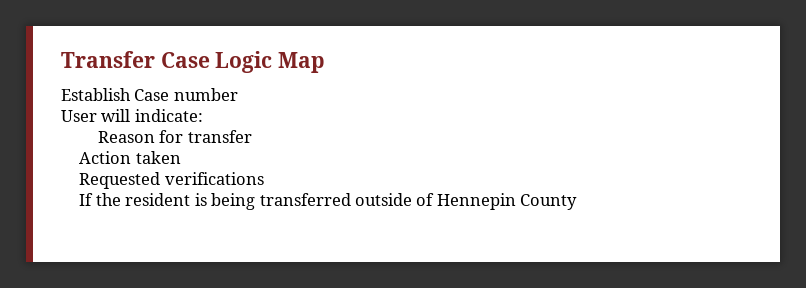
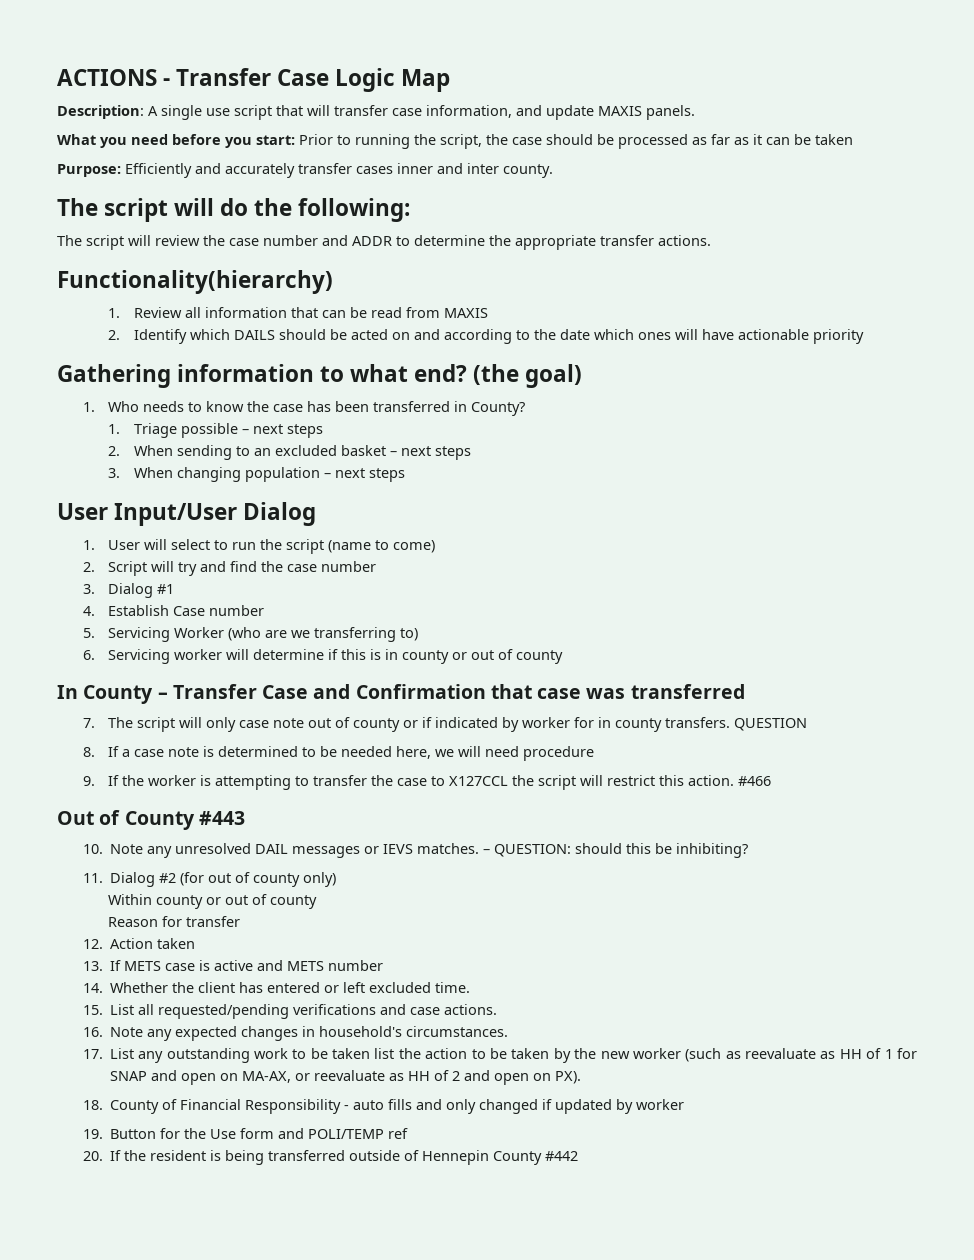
(61, 59) none -> [57,69,171,86] ACTIONS -
[61,88,238,101] [61,109,203,122] Establish Case number // User will indicate: -> [57,105,695,120] [57,134,853,149] [57,163,553,178] [57,198,411,222] [57,235,711,250] [57,270,333,294] [108,307,488,318] [108,329,864,344] [57,364,583,388] [82,401,526,416] [108,423,323,438] [108,445,471,460] [108,467,405,482] [57,502,317,526] [82,539,436,554] [82,561,377,576] [82,583,175,598] [82,605,265,616] [82,627,419,642] [82,649,564,664] [57,684,745,704] [82,717,808,732] [82,746,595,761] [82,775,772,790] [57,810,245,830] [82,843,748,858] [82,872,336,887] [108,894,318,909] Description: A single use script that will transfer case information, and update MAXIS panels. // What you need before you start: Prior to running the script, the case should be processed as far as it can be taken // Purpose: Efficiently and accurately transfer cases inner and inter county. // The script will do the following: // The script will review the case number and ADDR to determine the appropriate transfer actions. // Functionality(hierarchy) // 1. Review all information that can be read from MAXIS // 2. Identify which DAILS should be acted on and according to the date which ones will have actionable priority // Gathering information to what end? (the goal) // 1. Who needs to know the case has been transferred in County? // 1. Triage possible – next steps // 2. When sending to an excluded basket – next steps // 3. When changing population – next steps // User Input/User Dialog // 1. User will select to run the script (name to come) // 2. Script will try and find the case number // 3. Dialog #1 // 4. Establish Case number // 5. Servicing Worker (who are we transferring to) // 6. Servicing worker will determine if this is in county or out of county // In County – Transfer Case and Confirmation that case was transferred // 7. The script will only case note out of county or if indicated by worker for in county transfers. QUESTION // 8. If a case note is determined to be needed here, we will need procedure // 9. If the worker is attempting to transfer the case to X127CCL the script will restrict this action. #466 // Out of County #443 // 10. Note any unresolved DAIL messages or IEVS matches. – QUESTION: should this be inhibiting? // 11. Dialog #2 (for out of county only) // Within county or out of county
(252, 136) none -> [82,939,103,949] 12.
[79,172,264,189] Requested verifications // -> [82,960,383,971] [82,982,470,993] [82,1004,497,1019] [82,1026,508,1041] [82,1048,917,1063] [109,1070,581,1085] [82,1099,684,1114] [82,1128,408,1139] [82,1151,103,1161] 13. If METS case is active and METS number // 14. Whether the client has entered or left excluded time. // 15. List all requested/pending verifications and case actions. // 16. Note any expected changes in household's circumstances. // 17. List any outstanding work to be taken list the action to be taken by the new worker (such as reevaluate as HH of 1 for SNAP and open on MA-AX, or reevaluate as HH of 2 and open on PX). // 18. County of Financial Responsibility - auto fills and only changed if updated by worker // 19. Button for the Use form and POLI/TEMP ref // 20.
(578, 202) none -> [544,1151,578,1161] #442

